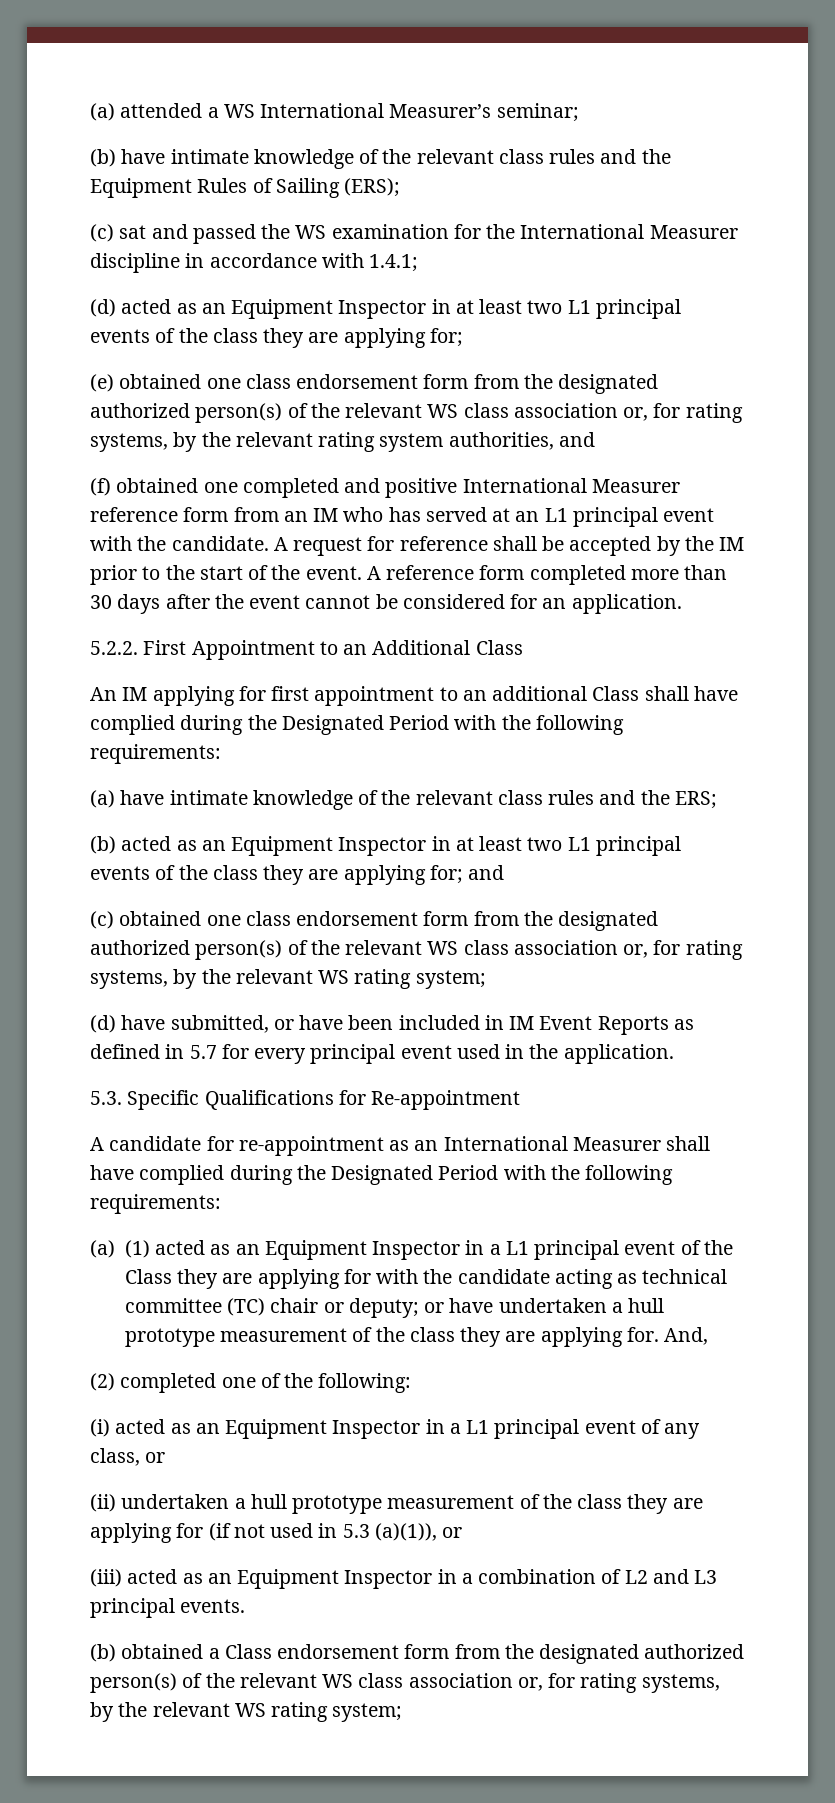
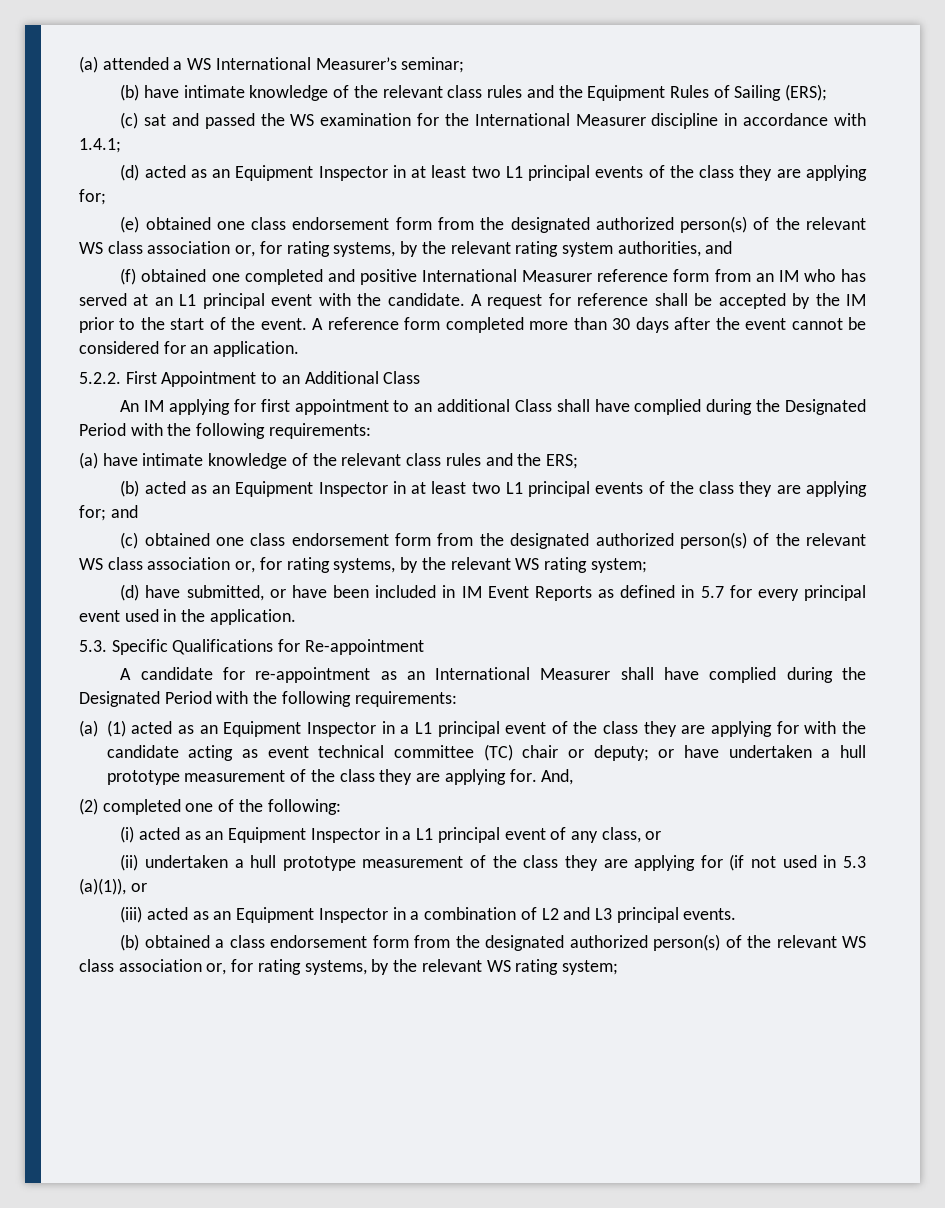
[124,1269,172,1284] Class -> [603,721,639,734] class
(638, 1278) none -> [267,746,309,758] event
[224,1644,272,1659] Class -> [229,935,265,948] class

